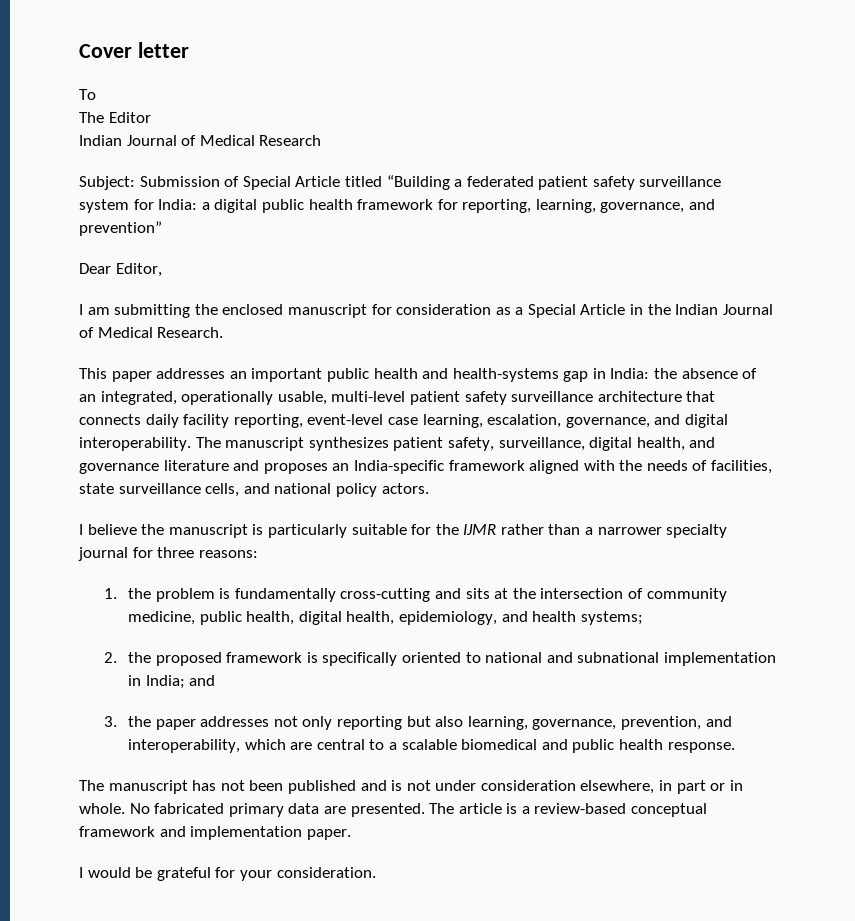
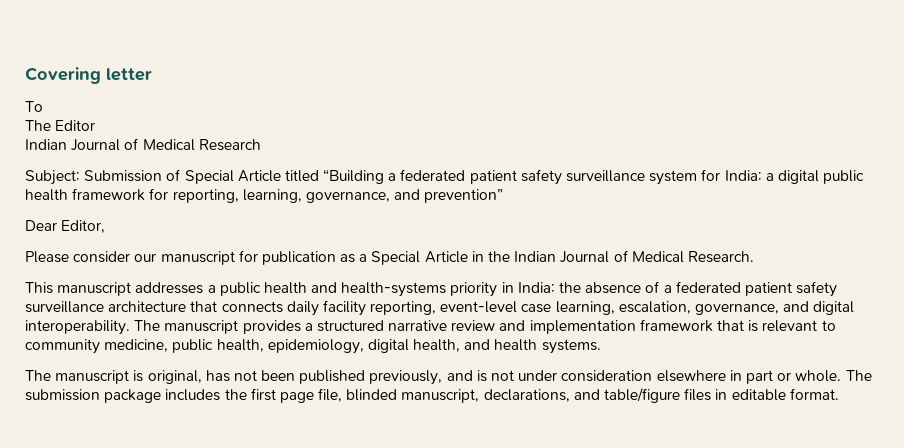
[79,44,132,58] Cover -> [25,67,101,84] Covering
[79,304,284,318] I am submitting the enclosed -> [25,251,157,263] Please consider our
[396,304,492,315] consideration -> [261,251,336,265] publication
[111,368,323,382] paper addresses an important -> [57,282,216,296] manuscript addresses a
[563,371,589,382] gap -> [450,282,498,297] priority
[79,391,406,405] an integrated, operationally usable, multi-level -> [663,281,741,293] a federated
[308,437,716,451] [79,460,773,474] [79,483,429,497] [79,524,728,538] [78,547,258,561] [103,588,643,602] synthesizes patient safety, surveillance, digital health, and governance literature and proposes an India-specific framework aligned with the needs of facilities, state surveillance cells, and national policy actors. // I believe the manuscript is particularly suitable for the IJMR rather than a narrower specialty journal for three reasons: // 1. the problem is fundamentally cross-cutting and sits at the intersection of -> [242,319,836,334] provides a structured narrative review and implementation framework that is relevant to
[298,611,498,625] digital health, epidemiology, -> [267,339,461,354] epidemiology, digital health,
[580,611,643,625] [103,652,776,666] [128,675,216,689] [103,716,732,730] [128,739,735,753] [79,780,188,794] systems; // 2. the proposed framework is specifically oriented to national and subnational implementation in India; and // 3. the paper addresses not only reporting but also learning, governance, prevention, and interoperability, which are central to a scalable biomedical and public health response. // The manuscript -> [541,339,601,354] [25,370,202,384] systems. // The manuscript is original,
(356, 787) none -> [369,370,443,385] previously,
[580,780,655,794] elsewhere, -> [656,370,726,382] elsewhere
[729,780,743,791] [79,803,708,817] [79,826,351,840] [79,867,376,881] in whole. No fabricated primary data are presented. The article is a review-based conceptual framework and implementation paper. // I would be grateful for your consideration. -> [795,370,872,382] [25,388,839,403] whole. The submission package includes the first page file, blinded manuscript, declarations, and table/figure files in editable format.

